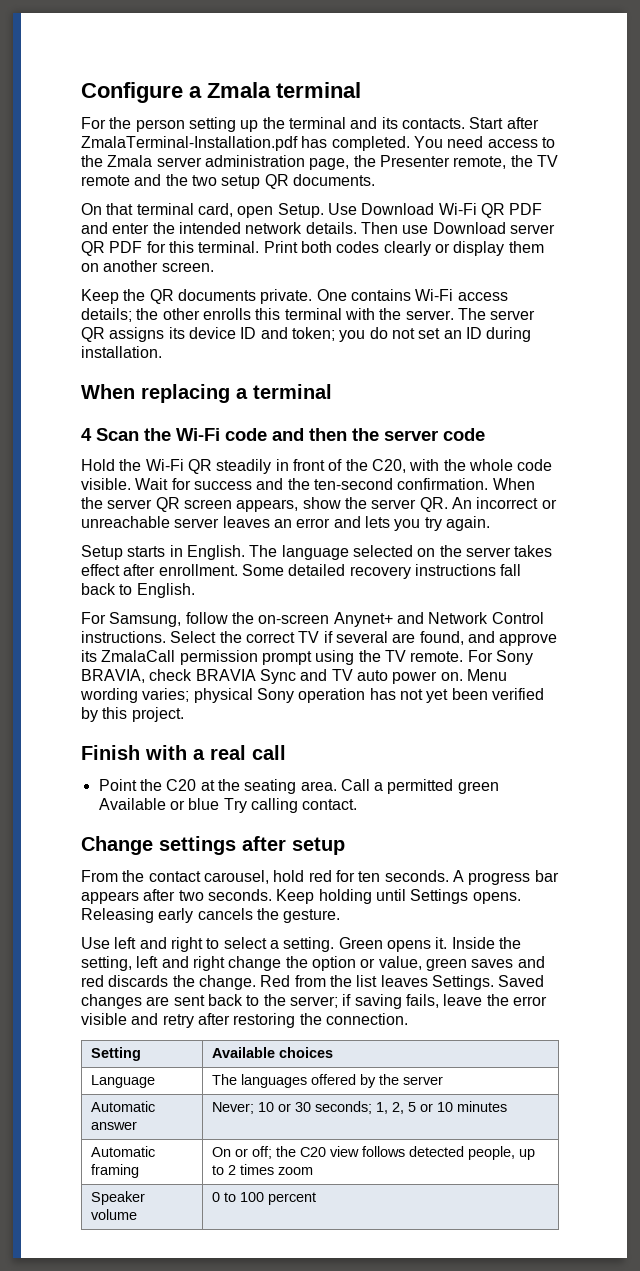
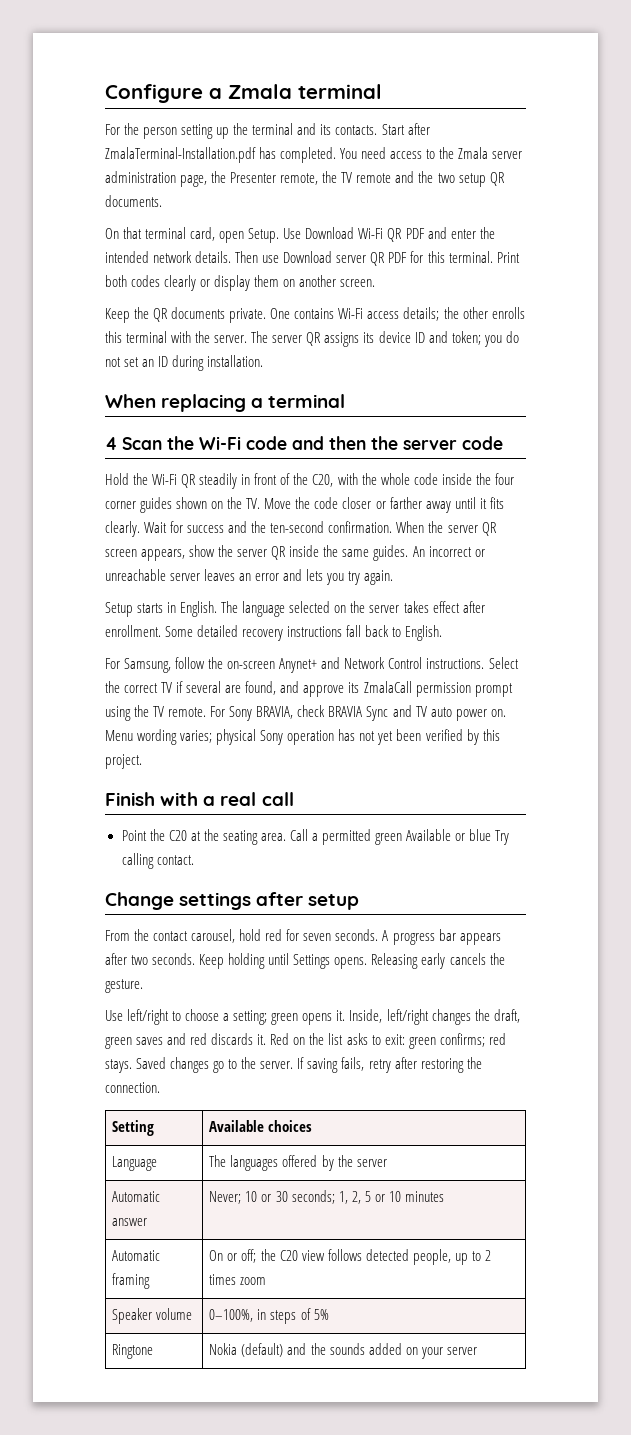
[81,478,131,490] visible. -> [441,473,514,485] [105,497,504,513] [105,521,140,537] inside the four corner guides shown on the TV. Move the code closer or farther away until it fits clearly.
[419,497,448,512] QR. -> [271,545,409,561] QR inside the same guides.
[358,871,381,882] ten -> [303,933,332,941] seven
[114,937,521,952] [81,956,422,971] left and right to select a setting. Green opens it. Inside the setting, left and right change the option or value, -> [127,1009,520,1025] left/right to choose a setting; green opens it. Inside, left/right changes the draft,
[172,975,545,990] [81,994,547,1009] [81,1013,159,1025] the change. Red from the list leaves Settings. Saved changes are sent back to the server; if saving fails, leave the error visible and -> [257,1033,506,1049] [105,1057,365,1073] it. Red on the list asks to exit: green confirms; red stays. Saved changes go to the server. If saving fails,
[211,1192,316,1205] 0 to 100 percent -> [209,1308,329,1324] [112,1344,154,1359] [209,1343,477,1359] 0–100%, in steps of 5% // Ringtone | Nokia (default) and the sounds added on your server

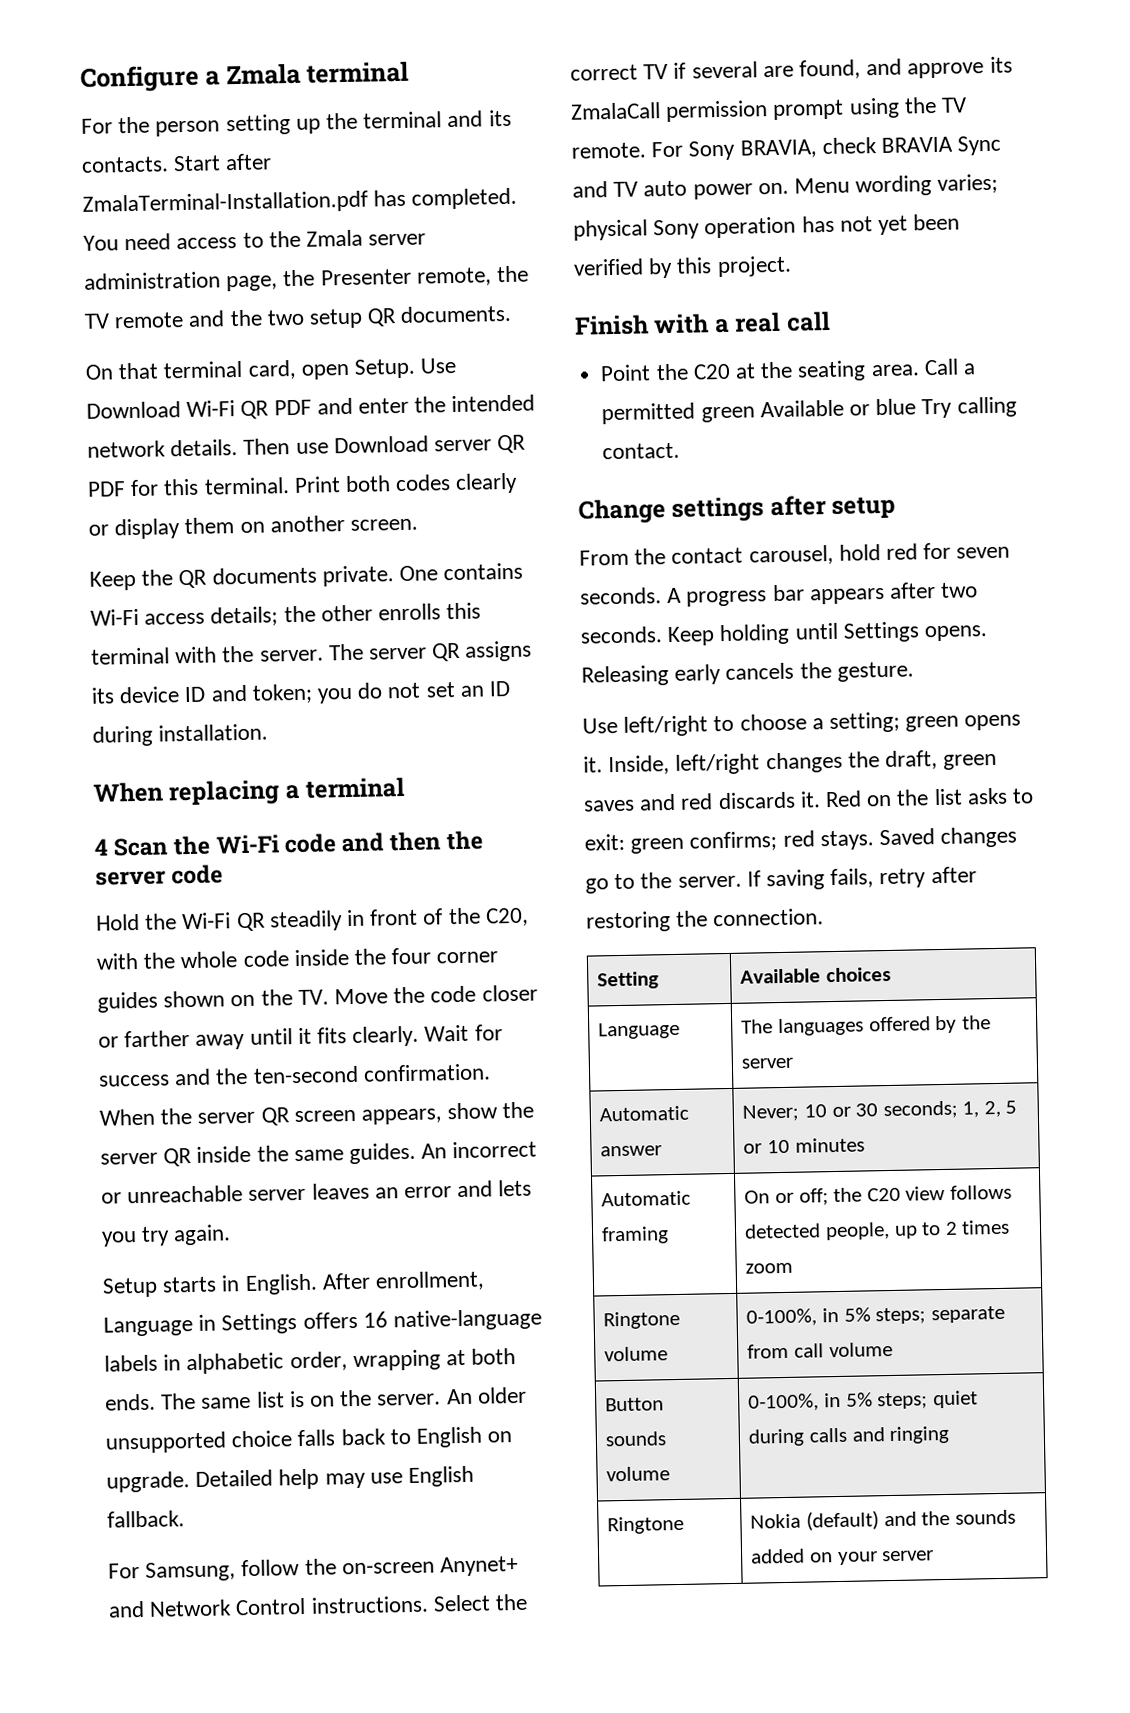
[221,601,485,617] [105,625,443,641] The language selected on the server takes effect after enrollment. Some detailed recovery instructions fall back to English. -> [321,1270,486,1292] [103,1308,543,1337] [104,1347,517,1375] [104,1386,527,1411] [105,1426,513,1454] [106,1465,475,1493] [107,1510,185,1528] After enrollment, Language in Settings offers 16 native-language labels in alphabetic order, wrapping at both ends. The same list is on the server. An older unsupported choice falls back to English on upgrade. Detailed help may use English fallback.
[112,1308,193,1324] [209,1308,329,1324] Speaker volume | 0–100%, in steps of 5% -> [603,1310,681,1330] [604,1346,669,1362] [746,1305,1005,1327] [747,1341,893,1359] [605,1397,665,1412] [605,1431,668,1447] [606,1466,671,1482] [748,1390,978,1412] [748,1425,951,1447] Ringtone volume | 0-100%, in 5% steps; separate from call volume // Button sounds volume | 0-100%, in 5% steps; quiet during calls and ringing

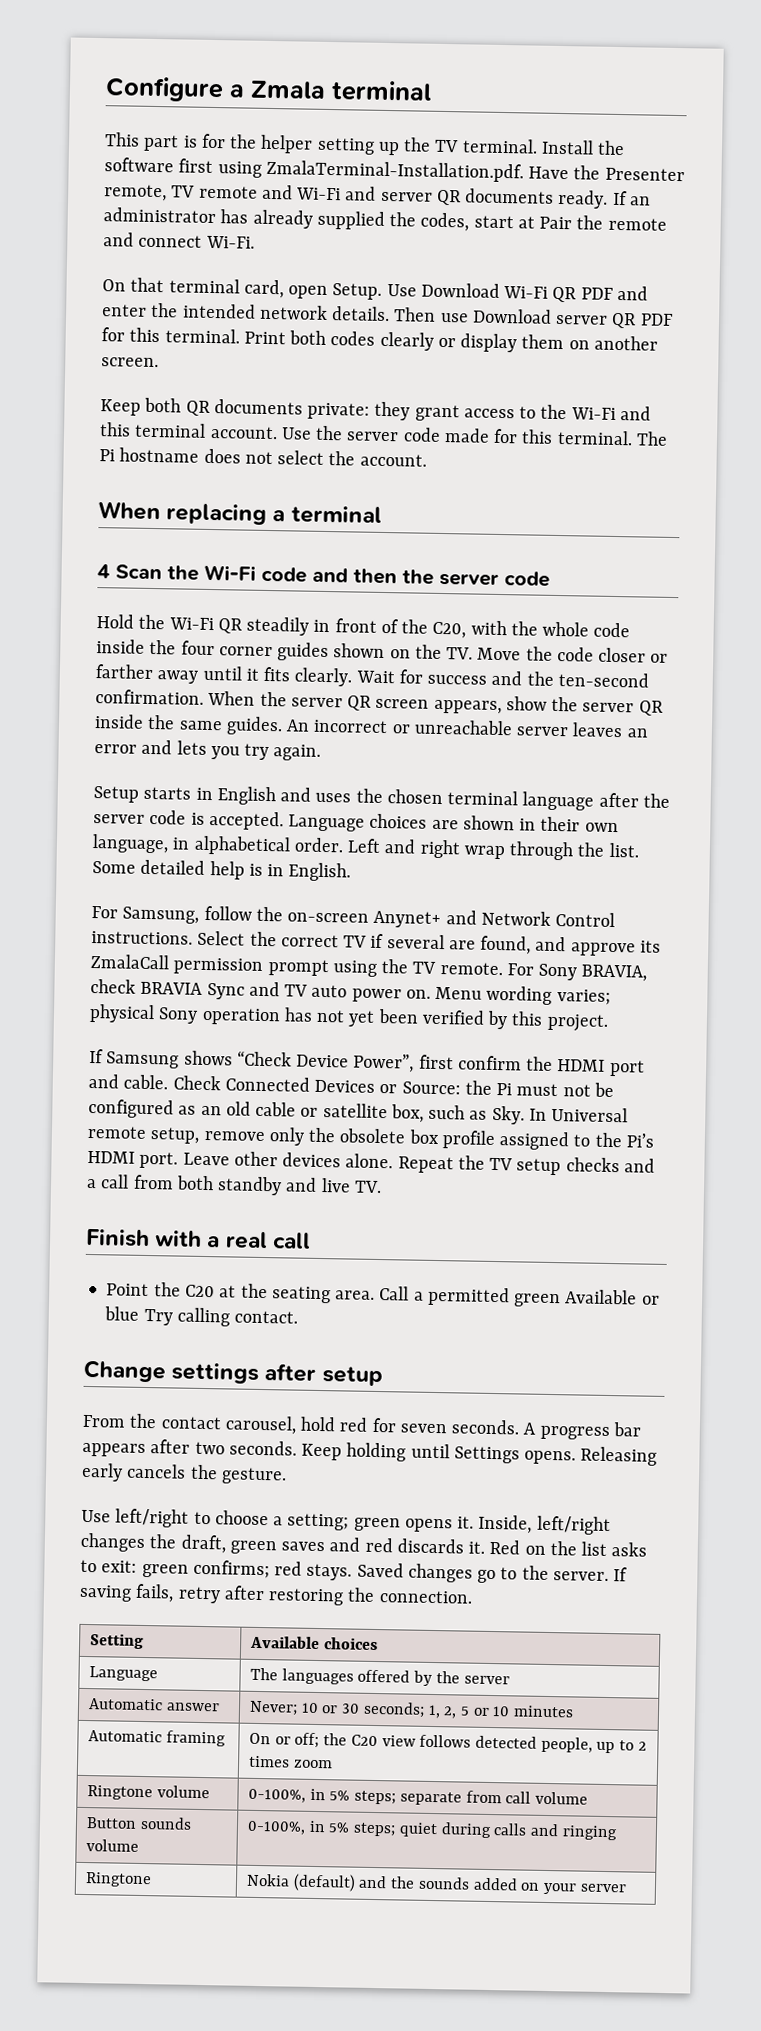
[81,109,512,137] [81,153,273,173] [82,187,518,216] [83,229,427,251] [84,271,279,292] For the person setting up the terminal and its contacts. Start after ZmalaTerminal-Installation.pdf has completed. You need access to the Zmala server administration page, -> [104,132,626,156] [104,157,570,183] This part is for the helper setting up the TV terminal. Install the software first using ZmalaTerminal-Installation.pdf. Have
[496,265,530,283] the -> (167, 193) none
[229,304,512,329] the two setup QR documents. -> [296,186,651,209] [103,207,667,232] [103,232,255,249] Wi-Fi and server QR documents ready. If an administrator has already supplied the codes, start at Pair the remote and connect Wi-Fi.
[141,562,524,589] [90,602,482,627] [91,640,533,665] [91,680,511,704] [92,723,269,747] the QR documents private. One contains Wi-Fi access details; the other enrolls this terminal with the server. The server QR assigns its device ID and token; you do not set an ID during installation. -> [144,397,651,422] [99,422,668,446] [99,447,427,467] both QR documents private: they grant access to the Wi-Fi and this terminal account. Use the server code made for this terminal. The Pi hostname does not select the account.
[244,1270,486,1296] [103,1308,543,1337] [104,1347,517,1375] [104,1386,527,1411] [105,1426,513,1454] [106,1465,475,1493] [107,1510,185,1528] English. After enrollment, Language in Settings offers 16 native-language labels in alphabetic order, wrapping at both ends. The same list is on the server. An older unsupported choice falls back to English on upgrade. Detailed help may use English fallback. -> [216,786,670,811] [93,809,619,833] [92,834,640,861] [92,859,352,882] English and uses the chosen terminal language after the server code is accepted. Language choices are shown in their own language, in alphabetical order. Left and right wrap through the list. Some detailed help is in English.
(792, 266) none -> [89,1048,645,1077] [88,1073,614,1098] [88,1098,629,1125] [87,1125,654,1151] [87,1150,655,1176] [86,1174,382,1196] // If Samsung shows “Check Device Power”, first confirm the HDMI port and cable. Check Connected Devices or Source: the Pi must not be configured as an old cable or satellite box, such as Sky. In Universal remote setup, remove only the obsolete box profile assigned to the Pi’s HDMI port. Leave other devices alone. Repeat the TV setup checks and a call from both standby and live TV.

